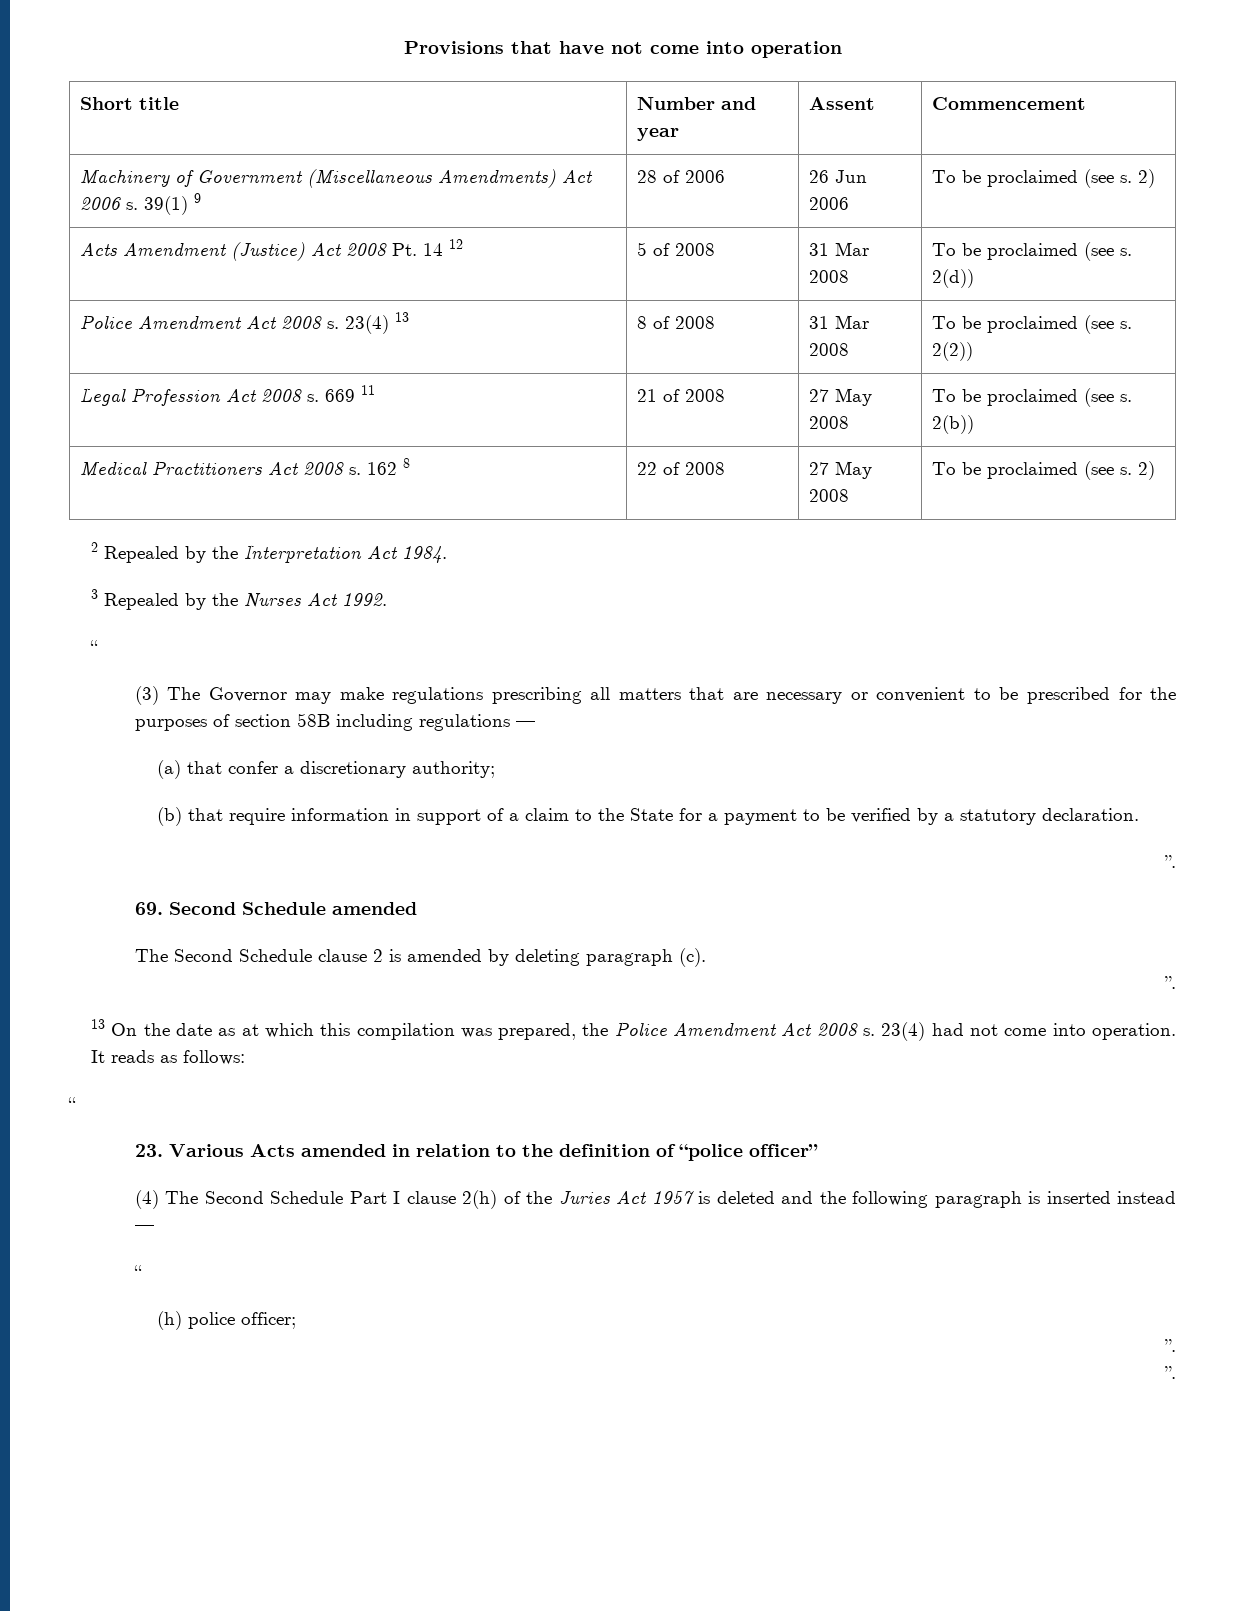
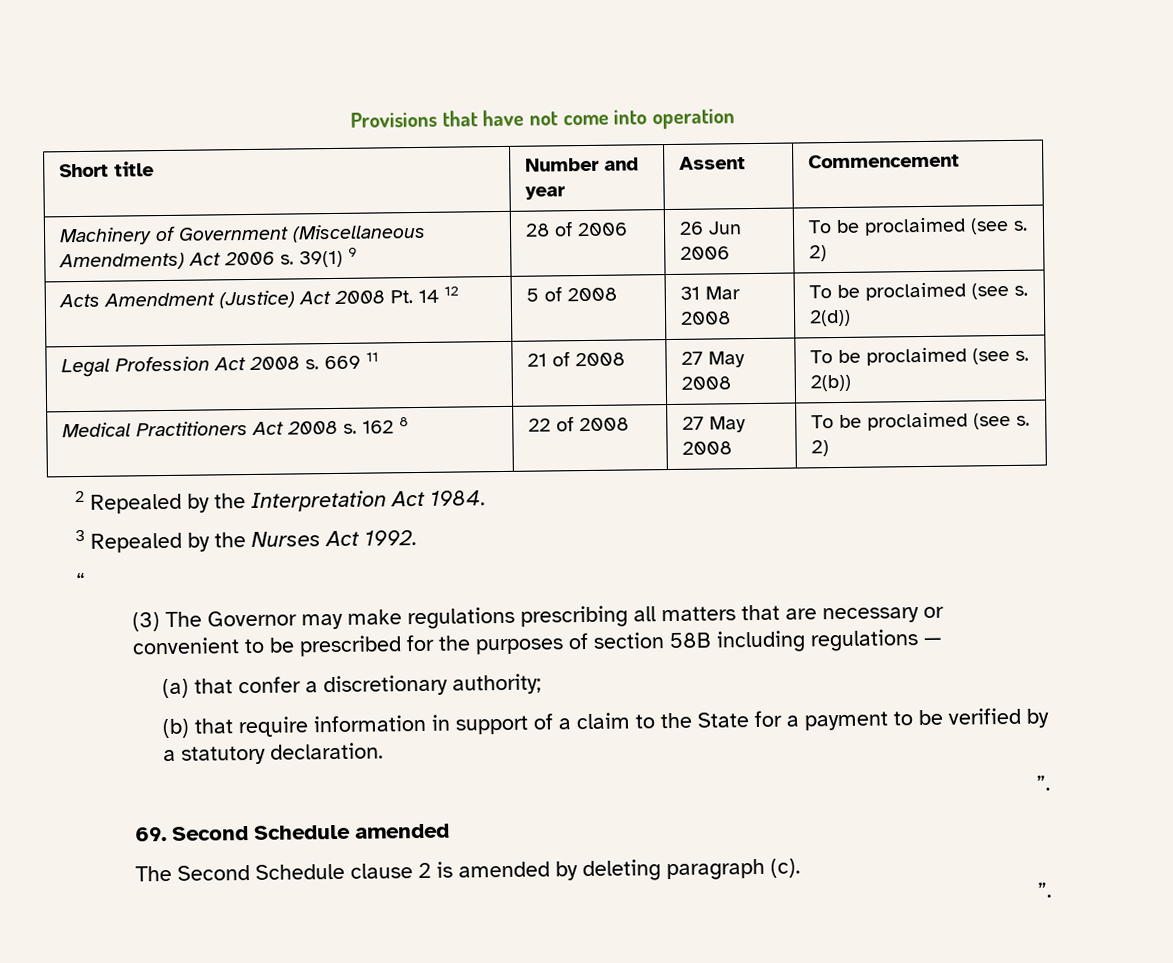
[79,312,409,334] [636,316,715,329] [808,315,869,329] [808,343,849,356] [931,315,1132,334] [931,342,973,361] // Police Amendment Act 2008 s. 23(4) 13 | 8 of 2008 | 31 Mar 2008 | To be proclaimed (see s. 2(2)) -> (852, 318) none
[90,1019,1177,1041] [90,1050,245,1065] [68,1097,76,1110] [134,1144,818,1161] [134,1190,1176,1209] [134,1225,154,1231] [133,1265,142,1278] [156,1311,296,1330] [1165,1339,1176,1352] [1165,1366,1176,1379] // 13 On the date as at which this compilation was prepared, the Police Amendment Act 2008 s. 23(4) had not come into operation. It reads as follows: // “ // 23. Various Acts amended in relation to the definition of “police officer” // (4) The Second Schedule Part I clause 2(h) of the Juries Act 1957 is deleted and the following paragraph is inserted instead — // “ // (h) police officer; // ”. // ”. -> (1052, 890) none

